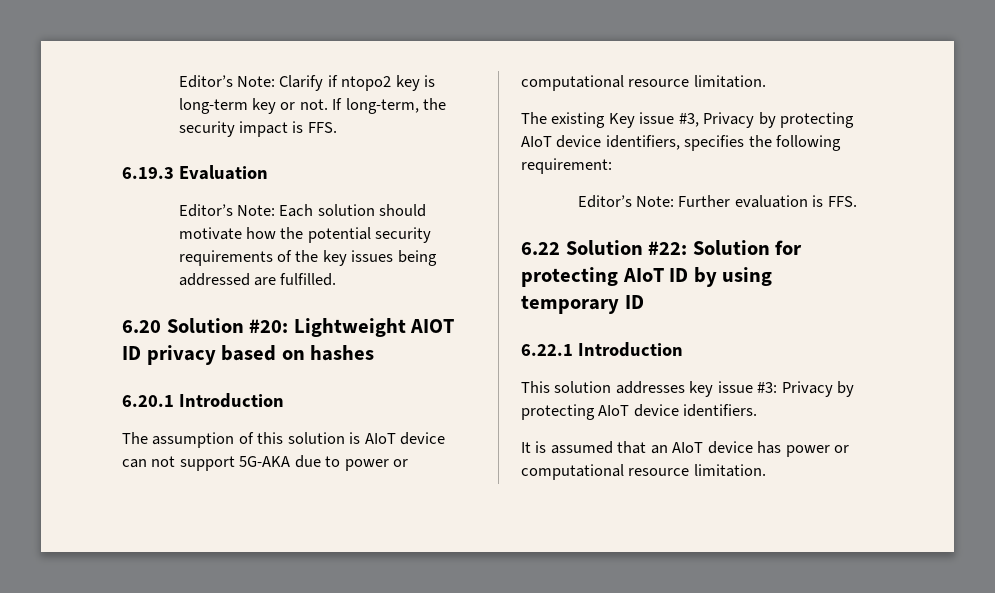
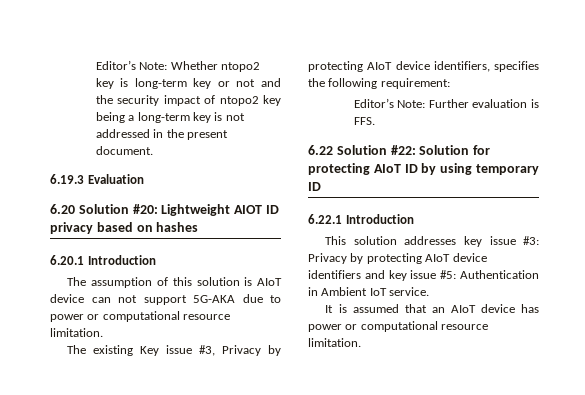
[178,75,338,91] Editor’s Note: Clarify if -> [95,60,218,70] Editor’s Note: Whether
[299,98,447,114] [178,121,337,137] [122,165,268,180] [178,204,427,217] [178,227,432,243] [178,250,437,266] [178,273,337,286] not. If long-term, the security impact is FFS. // 6.19.3 Evaluation // Editor’s Note: Each solution should motivate how the potential security requirements of the key issues being addressed are fulfilled. -> [236,78,281,87] [95,95,281,106] [95,112,245,123] [95,129,228,140] [95,146,153,155] [50,174,144,184] not and the security impact of ntopo2 key being a long-term key is not addressed in the present document. // 6.19.3 Evaluation
[683,404,758,417] identifiers. -> [308,270,539,281] [308,287,430,296] identifiers and key issue #5: Authentication in Ambient IoT service.

